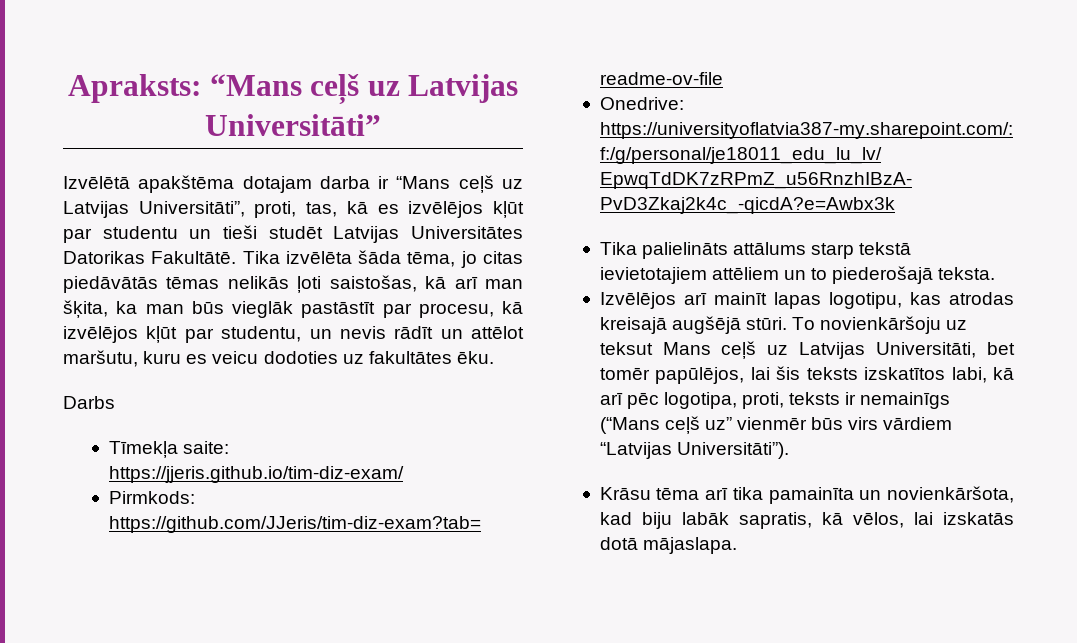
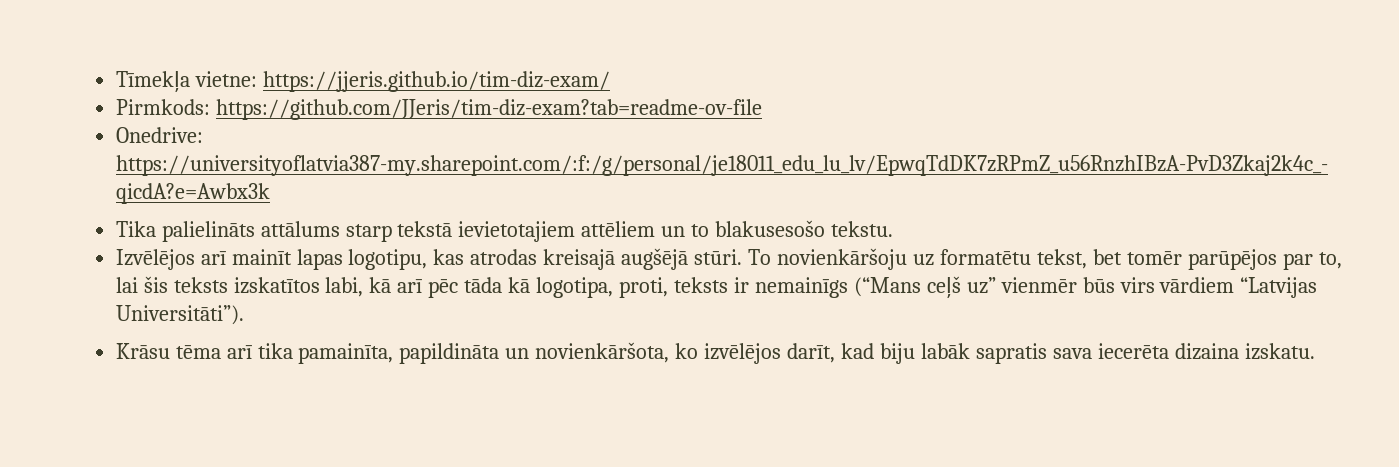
[67,74,519,105] [205,114,381,136] [63,175,523,193] [63,201,524,218] [63,225,523,243] [63,250,523,268] [63,275,523,293] [63,300,523,318] [63,326,524,343] [63,350,494,367] [63,396,115,409] [108,441,229,458] Apraksts: “Mans ceļš uz Latvijas Universitāti” // Izvēlētā apakštēma dotajam darba ir “Mans ceļš uz Latvijas Universitāti”, proti, tas, kā es izvēlējos kļūt par studentu un tieši studēt Latvijas Universitātes Datorikas Fakultātē. Tika izvēlēta šāda tēma, jo citas piedāvātās tēmas nelikās ļoti saistošas, kā arī man šķita, ka man būs vieglāk pastāstīt par procesu, kā izvēlējos kļūt par studentu, un nevis rādīt un attēlot maršutu, kuru es veicu dodoties uz fakultātes ēku. // Darbs // Tīmekļa saite: -> [115,71,257,92] Tīmekļa vietne:
[832,266,996,284] piederošajā teksta. -> [715,220,894,237] blakusesošo tekstu.
[599,341,1015,359] [599,367,745,384] teksut Mans ceļš uz Latvijas Universitāti, bet tomēr papūlējos, -> [939,249,1342,270] formatētu tekst, bet tomēr parūpējos par to,
(659, 400) none -> [464,277,531,293] tāda kā
[768,486,1014,504] [599,512,1014,529] [599,537,737,554] pamainīta un novienkāršota, kad biju labāk sapratis, kā vēlos, lai izskatās dotā mājaslapa. -> [298,342,1315,364] pamainīta, papildināta un novienkāršota, ko izvēlējos darīt, kad biju labāk sapratis sava iecerēta dizaina izskatu.

